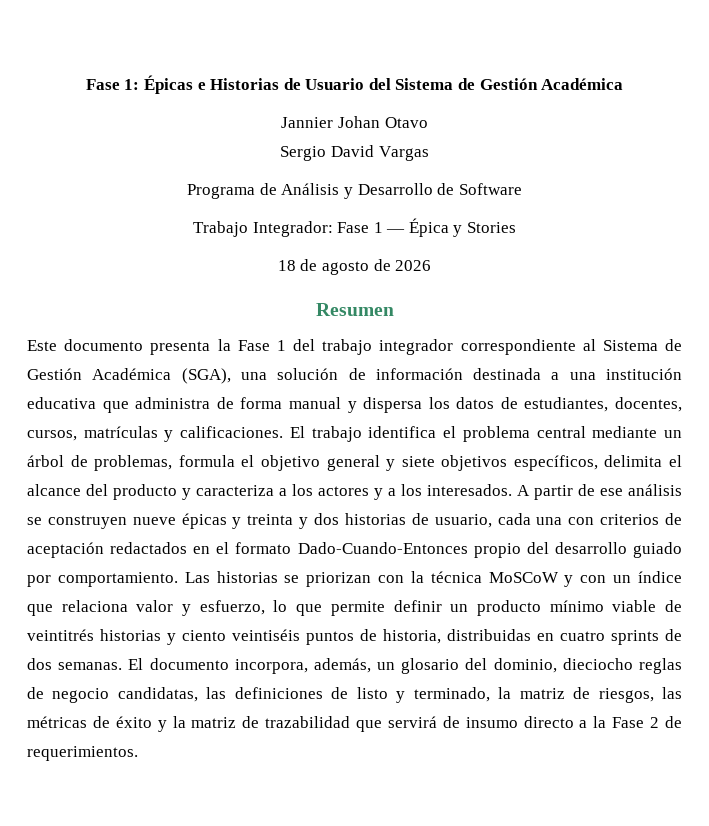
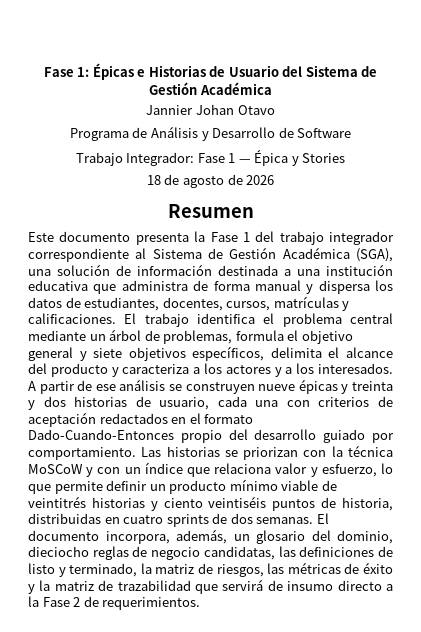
[280,145,429,161] // Sergio David Vargas -> (275, 110) none

